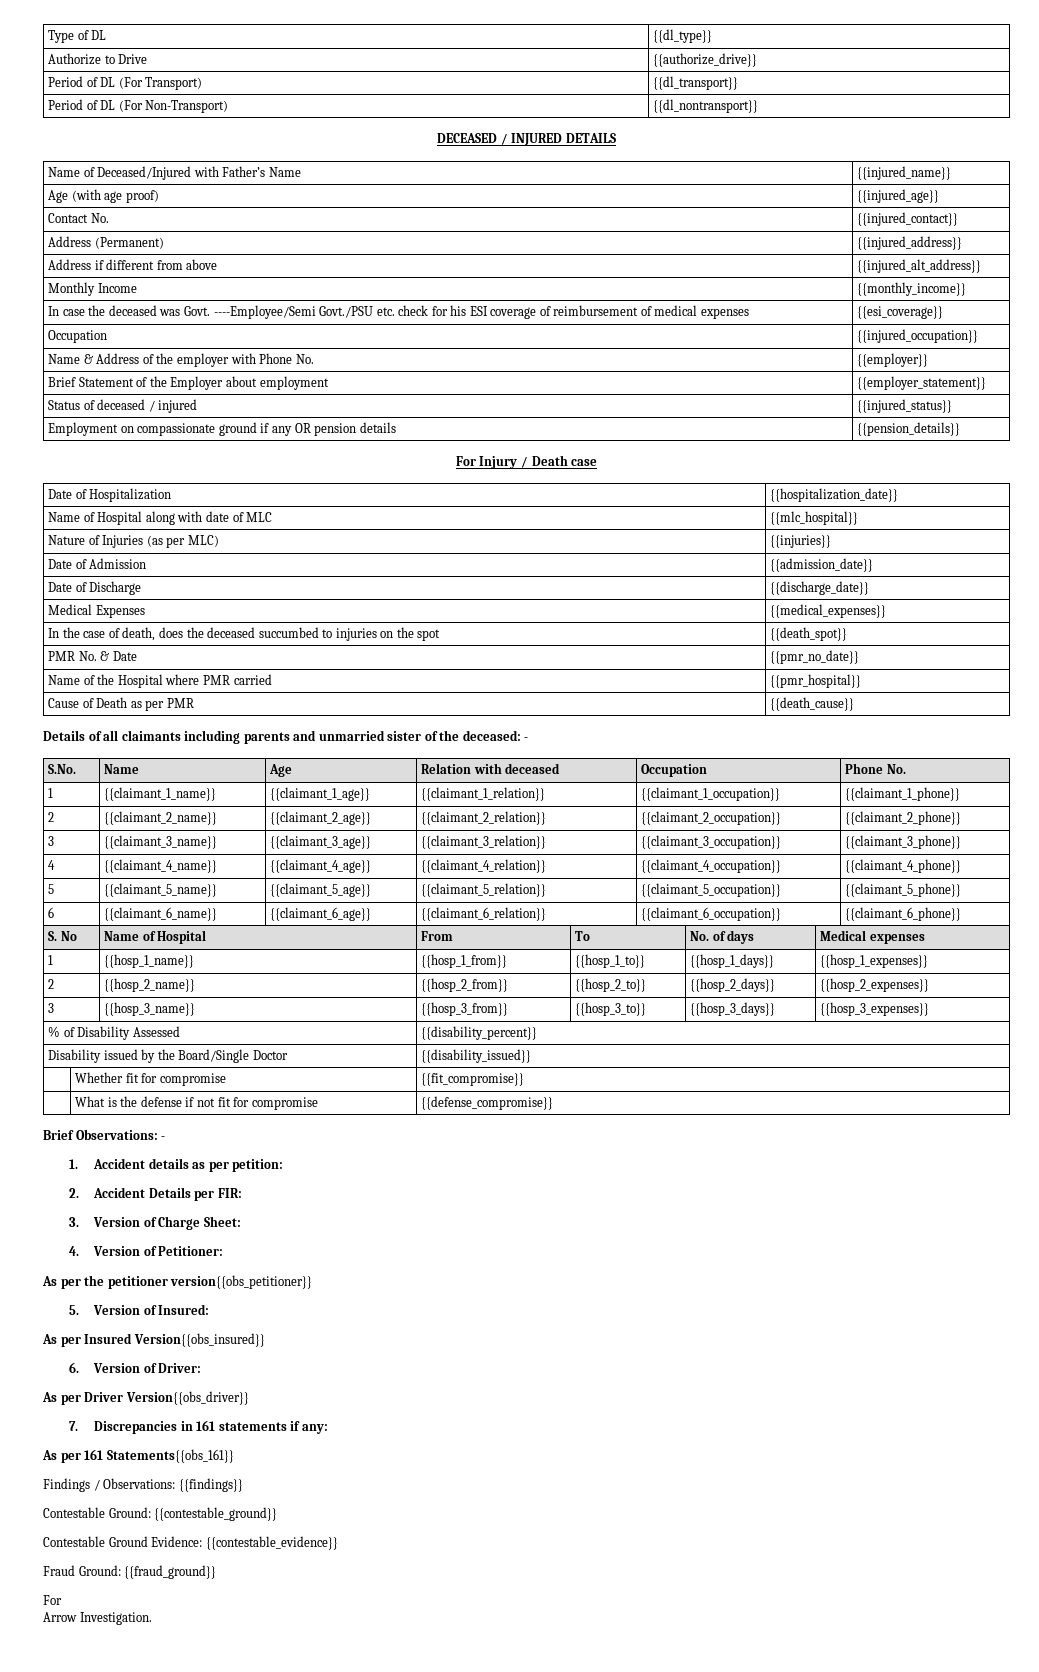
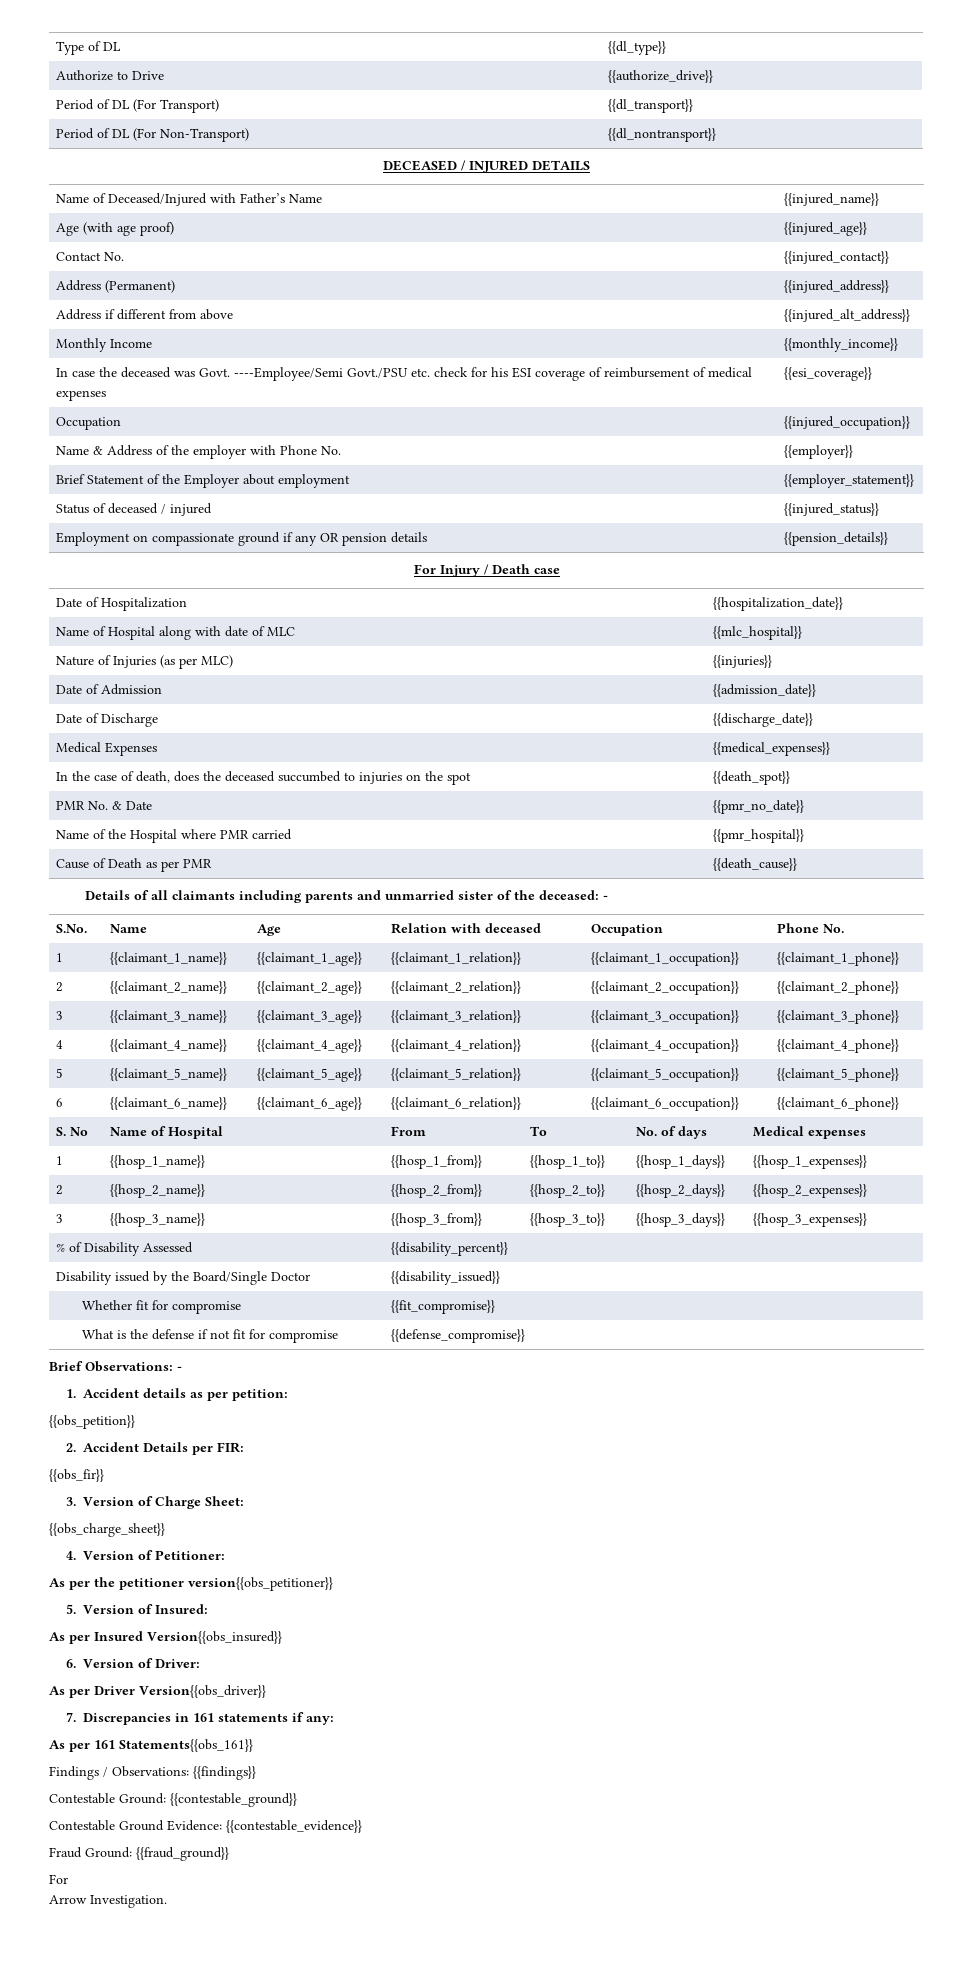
(284, 1165) none -> [49,1415,135,1429] // {{obs_petition}}
(242, 1193) none -> [49,1469,104,1482] // {{obs_fir}}
(241, 1221) none -> [49,1523,165,1537] // {{obs_charge_sheet}}

